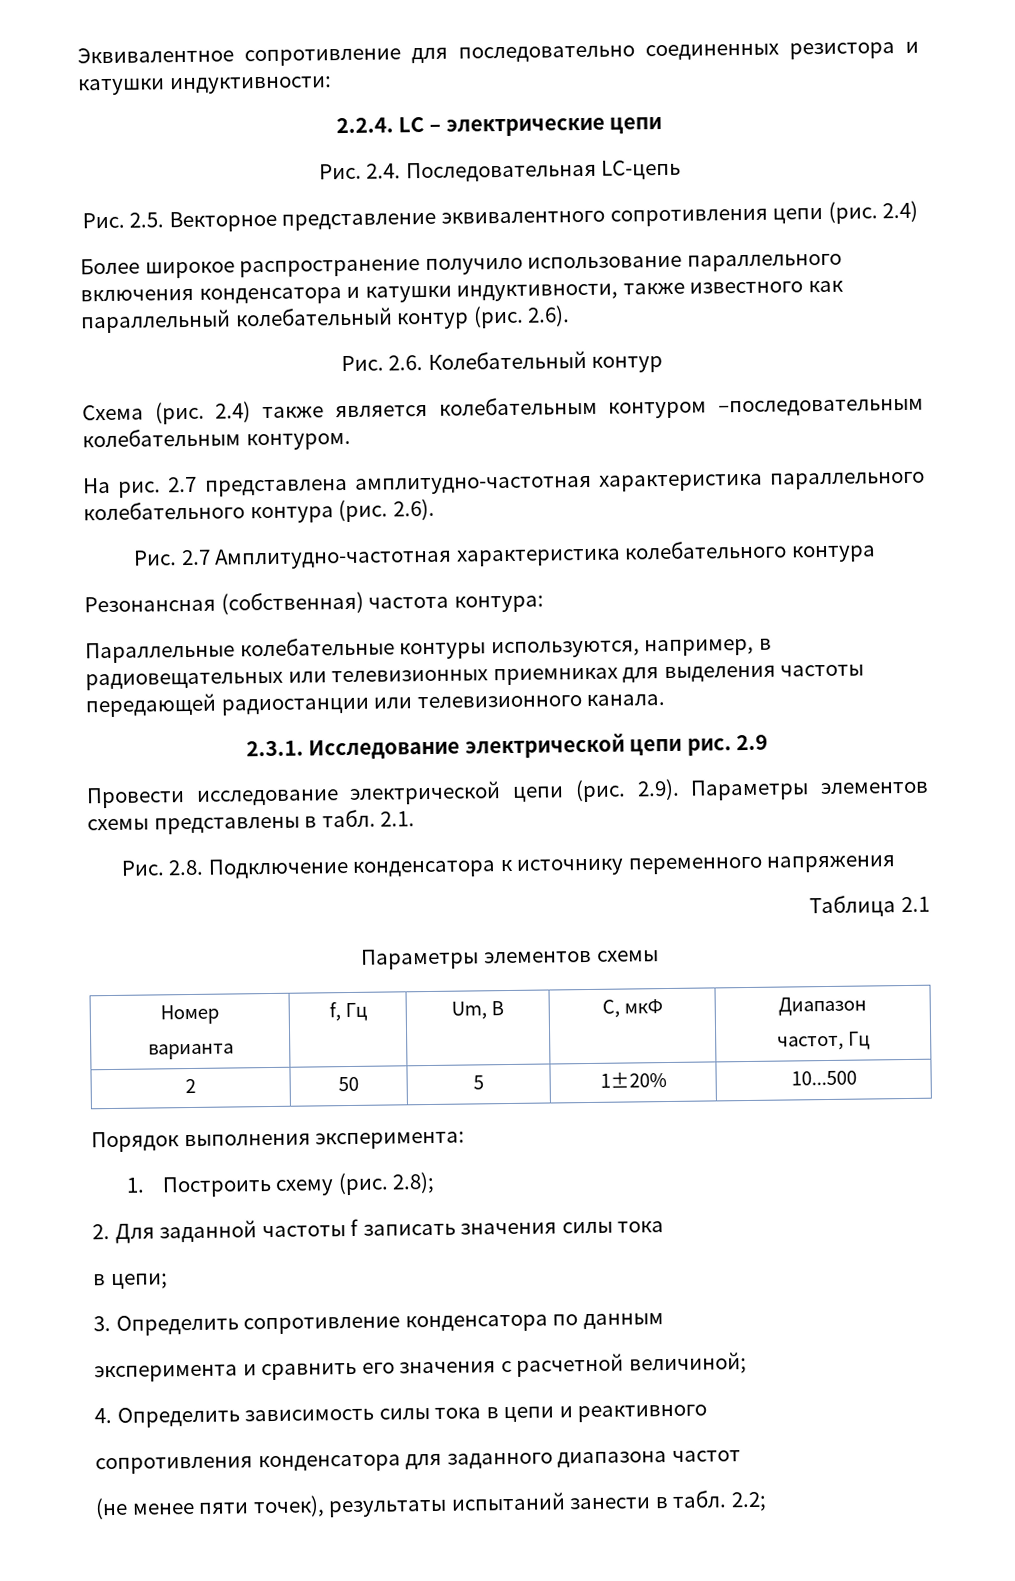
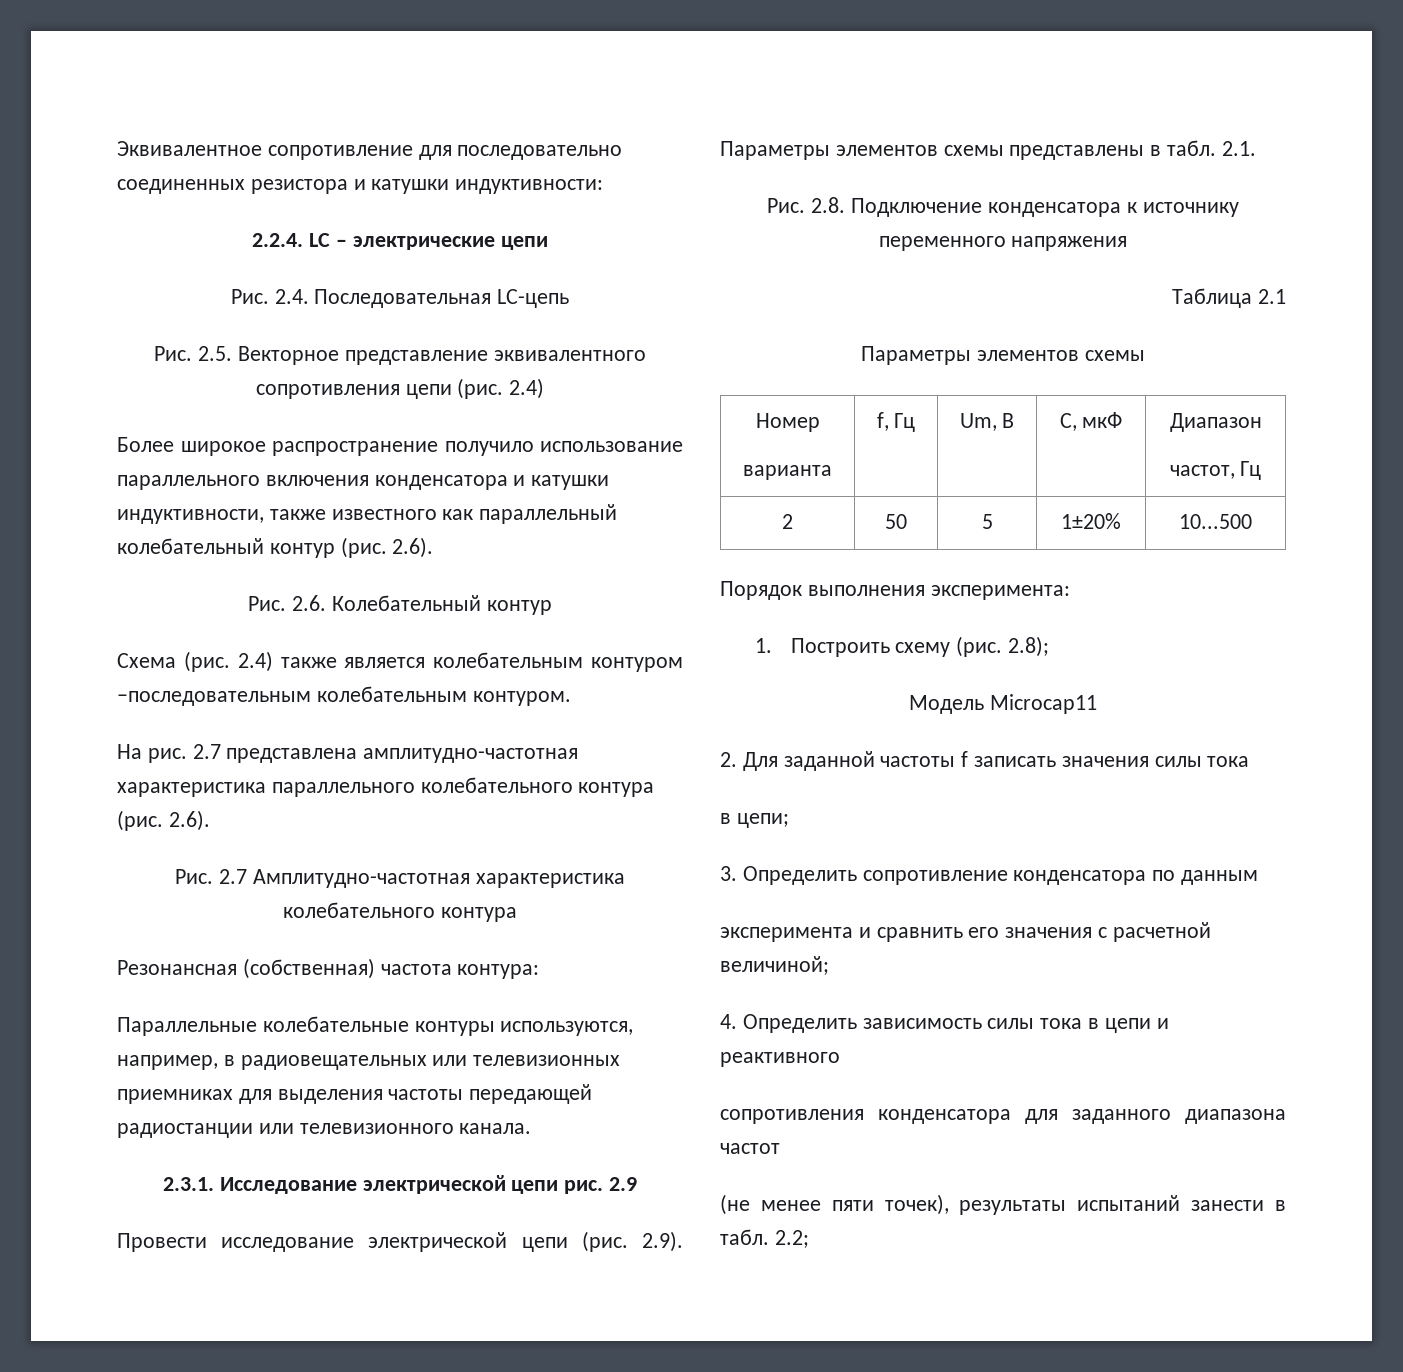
(436, 1182) none -> [909,694,1097,714] // Модель Microcap11

